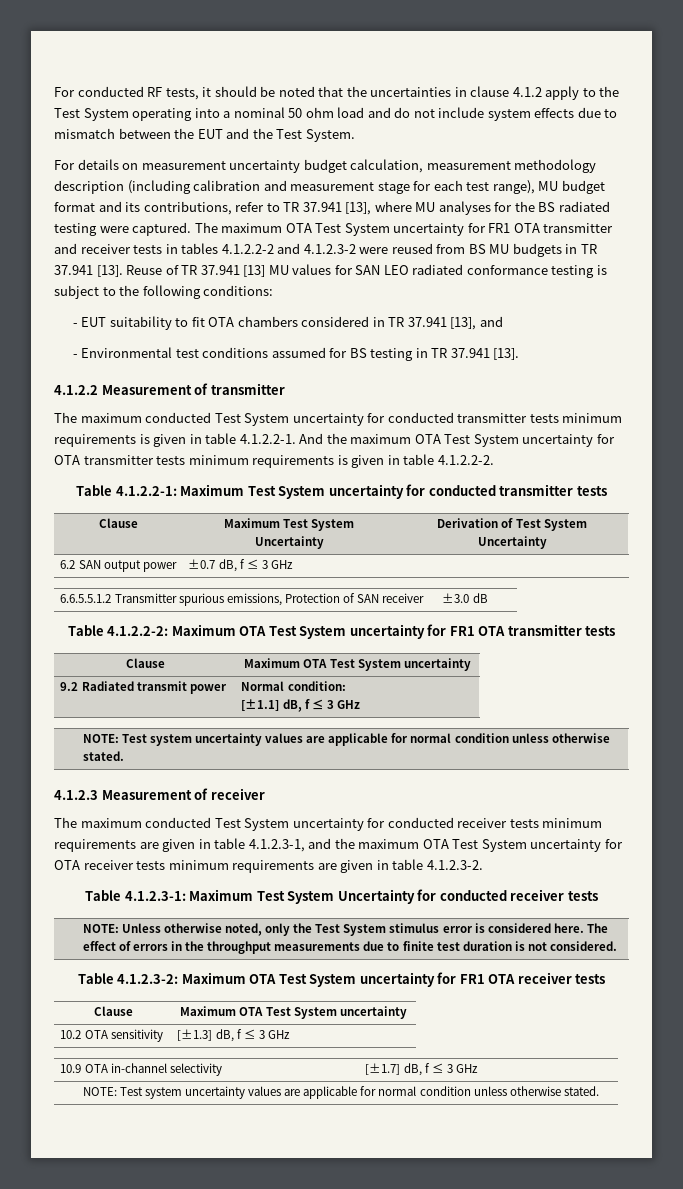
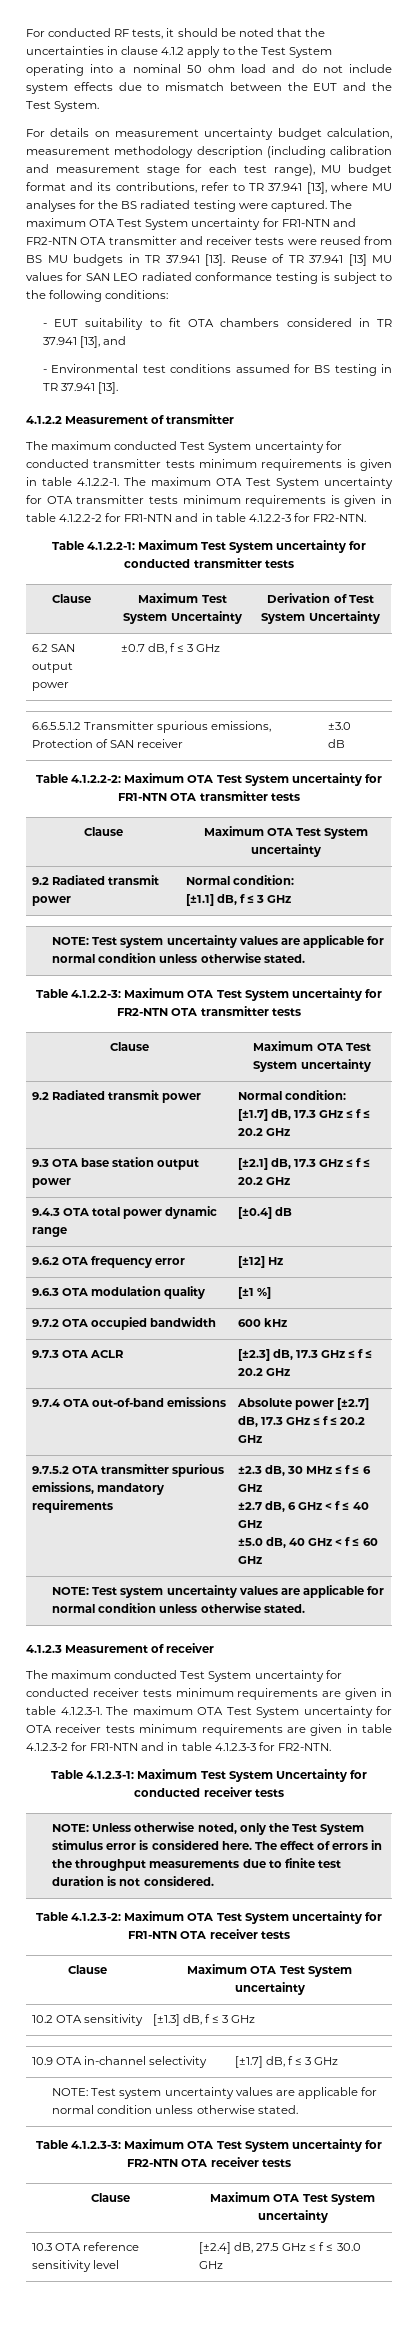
[488,223,511,233] FR1 -> [281,218,356,227] [26,237,77,245] FR1-NTN and FR2-NTN
[165,243,356,254] in tables 4.1.2.2-2 and 4.1.2.3-2 -> (285, 241) none
[299,433,347,444] And the -> [124,477,146,486] The
[437,455,494,465] 4.1.2.2-2. -> [59,513,366,522] 4.1.2.2-2 for FR1-NTN and in table 4.1.2.2-3 for FR2-NTN.
[449,626,475,636] FR1 -> [118,793,168,801] FR1-NTN
(124, 756) none -> [36,988,382,1001] [117,1006,301,1016] [110,1042,149,1051] [253,1041,371,1051] [253,1059,371,1072] [31,1090,202,1103] [237,1090,346,1100] [237,1109,371,1121] [237,1128,290,1136] [31,1157,200,1170] [31,1178,71,1188] [237,1158,371,1170] [237,1177,290,1185] [31,1206,218,1219] [31,1227,67,1237] [237,1207,292,1219] [31,1256,186,1268] [237,1256,283,1268] [31,1286,206,1299] [237,1287,271,1299] [31,1317,217,1330] [237,1318,287,1327] [31,1350,125,1358] [237,1349,373,1361] [237,1368,290,1376] [31,1397,227,1407] [236,1398,370,1410] [237,1416,366,1427] [237,1435,262,1443] [31,1464,225,1477] [31,1482,164,1495] [31,1500,113,1513] [237,1465,371,1476] [237,1484,262,1492] [237,1501,369,1512] [237,1520,262,1528] [237,1537,378,1548] [237,1556,262,1564] [52,1585,384,1598] [52,1603,305,1613] // Table 4.1.2.2-3: Maximum OTA Test System uncertainty for FR2-NTN OTA transmitter tests // Clause | Maximum OTA Test System uncertainty // 9.2 Radiated transmit power | Normal condition: // [±1.7] dB, 17.3 GHz ≤ f ≤ 20.2 GHz // 9.3 OTA base station output power | [±2.1] dB, 17.3 GHz ≤ f ≤ 20.2 GHz // 9.4.3 OTA total power dynamic range | [±0.4] dB // 9.6.2 OTA frequency error | [±12] Hz // 9.6.3 OTA modulation quality | [±1 %] // 9.7.2 OTA occupied bandwidth | 600 kHz // 9.7.3 OTA ACLR | [±2.3] dB, 17.3 GHz ≤ f ≤ 20.2 GHz // 9.7.4 OTA out-of-band emissions | Absolute power [±2.7] dB, 17.3 GHz ≤ f ≤ 20.2 GHz // 9.7.5.2 OTA transmitter spurious emissions, mandatory requirements | ±2.3 dB, 30 MHz ≤ f ≤ 6 GHz // ±2.7 dB, 6 GHz < f ≤ 40 GHz // ±5.0 dB, 40 GHz < f ≤ 60 GHz // NOTE: Test system uncertainty values are applicable for normal condition unless otherwise stated.
[248,838,355,852] 4.1.2.3-1, and the -> [60,1706,128,1715] 4.1.2.3-1. The
[426,860,483,870] 4.1.2.3-2. -> [26,1742,331,1751] 4.1.2.3-2 for FR1-NTN and in table 4.1.2.3-3 for FR2-NTN.
[459,974,485,984] FR1 -> [128,1931,178,1939] FR1-NTN
(599, 1091) none -> [36,2139,382,2152] [127,2157,291,2167] [90,2193,130,2202] [210,2192,375,2205] [257,2210,328,2223] [31,2242,140,2251] [31,2260,119,2272] [198,2242,361,2254] [198,2261,223,2269] // Table 4.1.2.3-3: Maximum OTA Test System uncertainty for FR2-NTN OTA receiver tests // Clause | Maximum OTA Test System uncertainty // 10.3 OTA reference sensitivity level | [±2.4] dB, 27.5 GHz ≤ f ≤ 30.0 GHz

